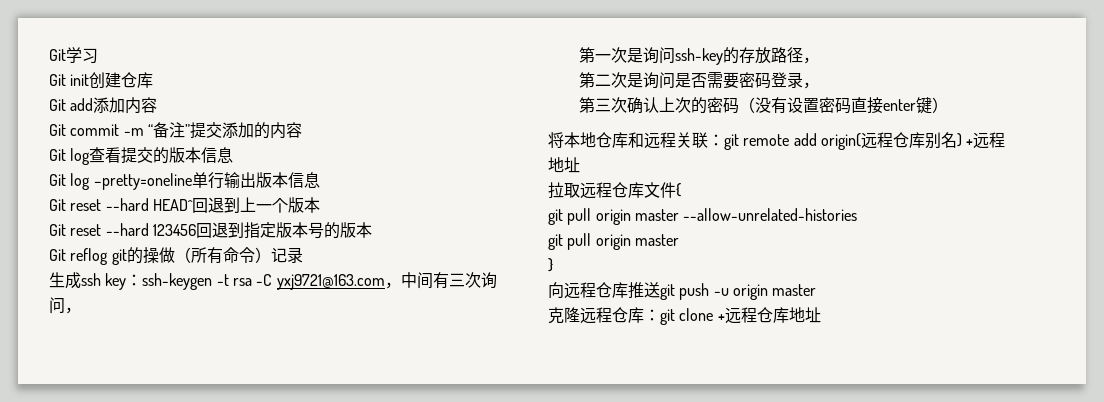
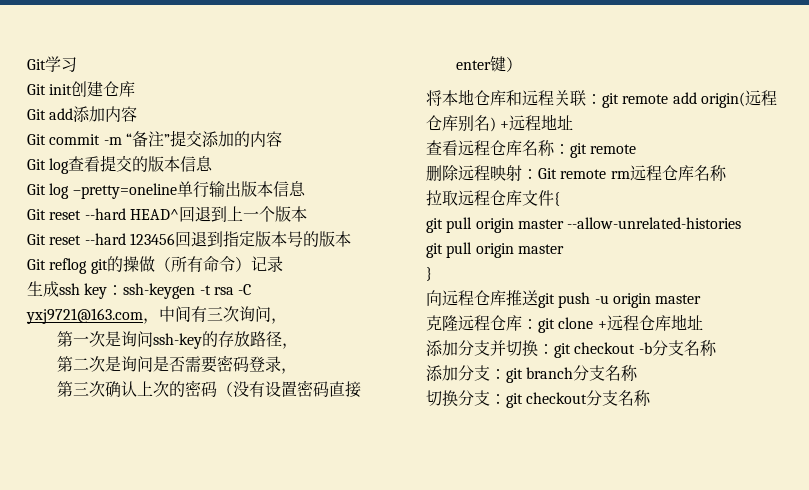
(580, 165) none -> [426,140,637,158] [426,165,727,181] // 查看远程仓库名称：git remote // 删除远程映射：Git remote rm远程仓库名称
(821, 315) none -> [426,340,717,358] [426,365,639,383] [426,390,652,408] // 添加分支并切换：git checkout -b分支名称 // 添加分支：git branch分支名称 // 切换分支：git checkout分支名称

